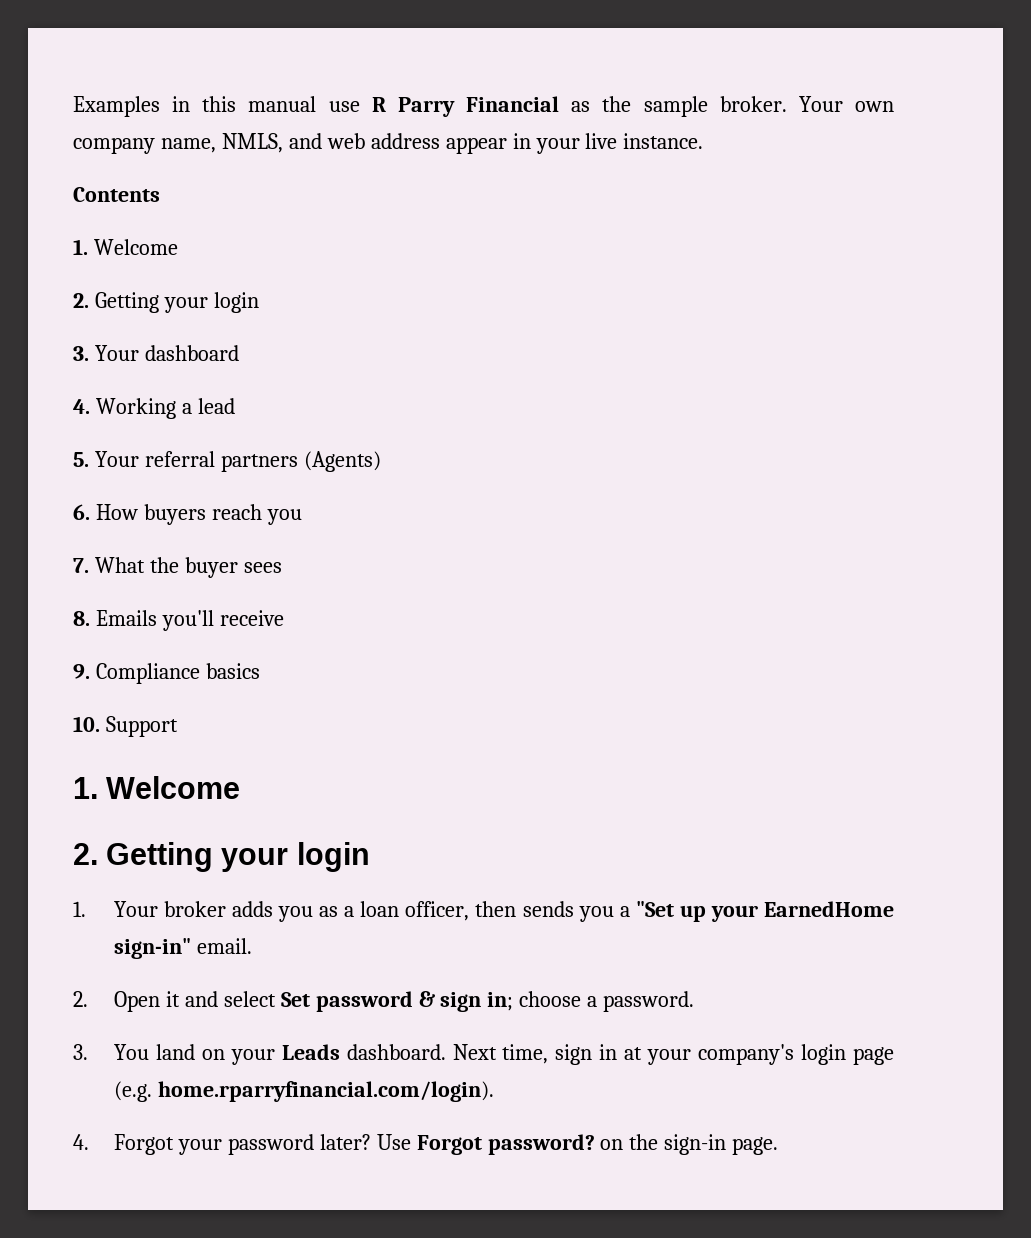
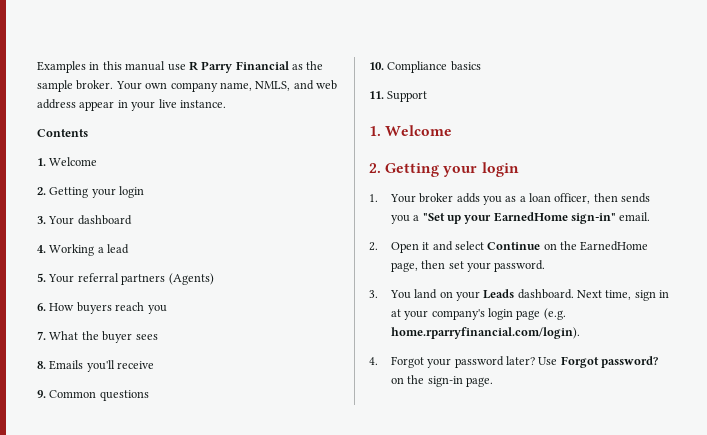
(90, 671) none -> [49,390,149,401] [369,62,384,70] Common questions // 10.
[73,716,100,732] 10. -> [369,91,384,99] 11.
[280,991,598,1012] Set password & sign in; choose a -> [487,241,649,251] [390,260,491,272] Continue on the EarnedHome page, then set your

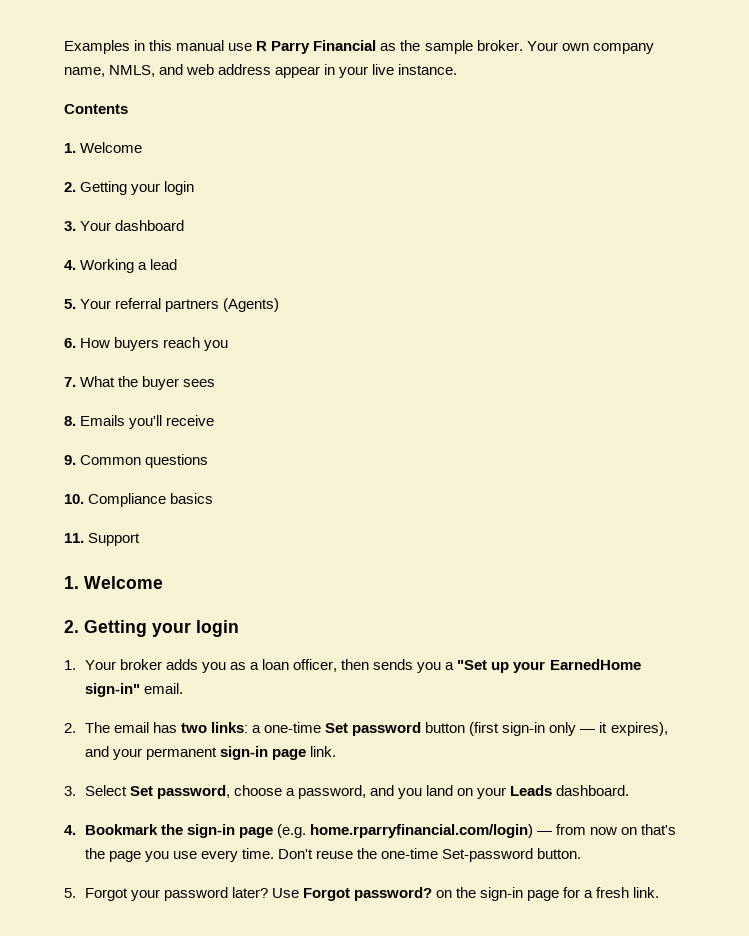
[390,241,649,253] [390,260,546,272] [369,290,411,299] Open it and select Continue on the EarnedHome page, then set your password. // 3. You -> [84,722,668,736] [84,746,337,760] [64,785,423,799] The email has two links: a one-time Set password button (first sign-in only — it expires), and your permanent sign-in page link. // 3. Select Set password, choose a password, and you
[577,290,670,301] [390,308,566,320] [390,327,580,339] [369,357,378,365] Next time, sign in at your company's login page (e.g. home.rparryfinancial.com/login). // 4. -> [64,824,677,838] [84,848,582,862] [64,888,76,898] // 4. Bookmark the sign-in page (e.g. home.rparryfinancial.com/login) — from now on that's the page you use every time. Don't reuse the one-time Set-password button. // 5.
[465,377,493,387] page. -> [527,887,660,901] page for a fresh link.

